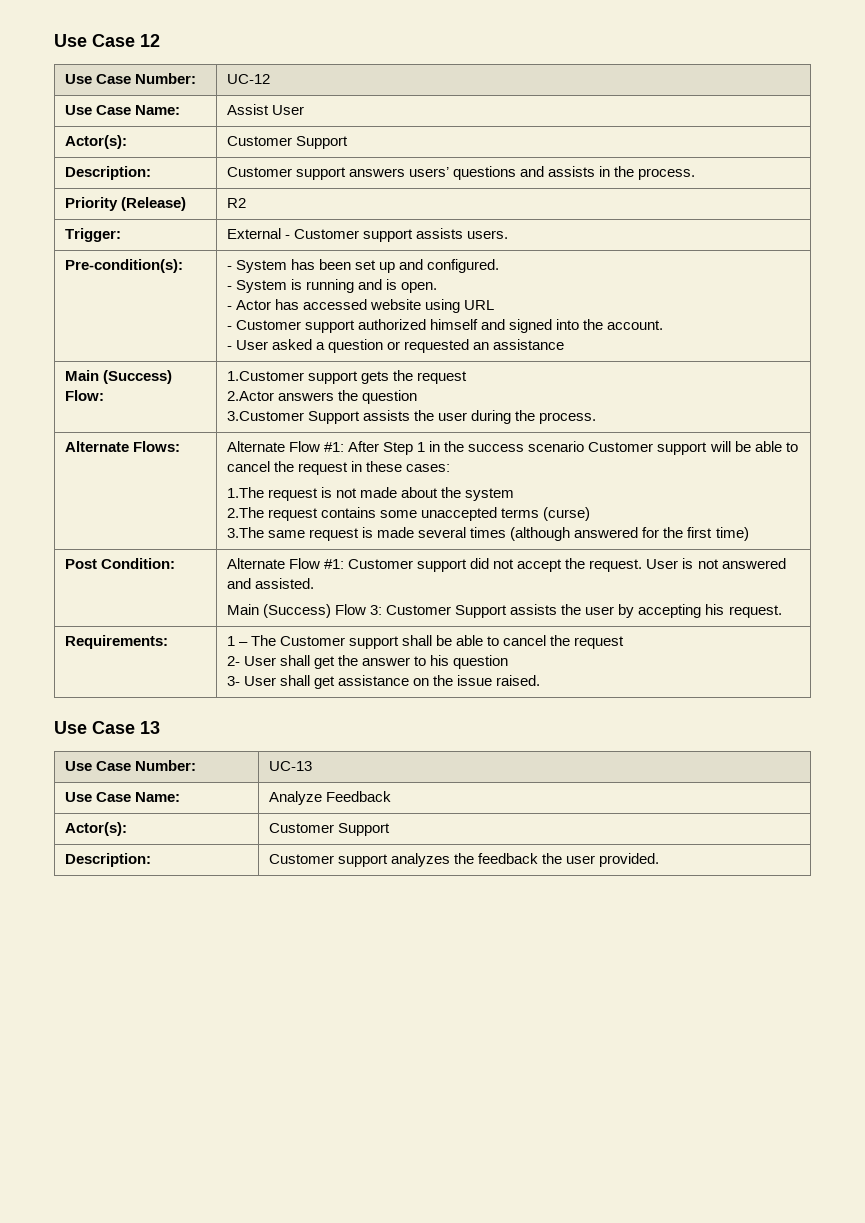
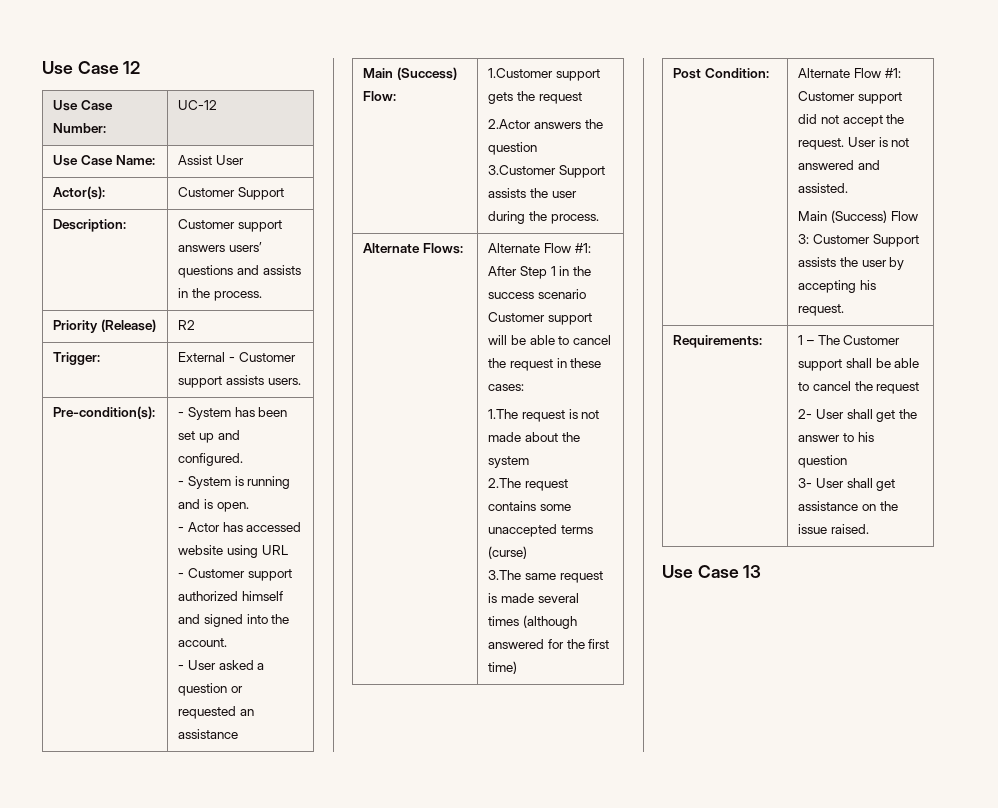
[64,760,197,771] [268,761,312,771] [64,792,181,802] [268,791,391,805] [64,822,127,836] [268,823,390,836] [64,853,151,867] [268,853,660,867] // Use Case Number: | UC-13 // Use Case Name: | Analyze Feedback // Actor(s): | Customer Support // Description: | Customer support analyzes the feedback the user provided. -> (762, 571) none

